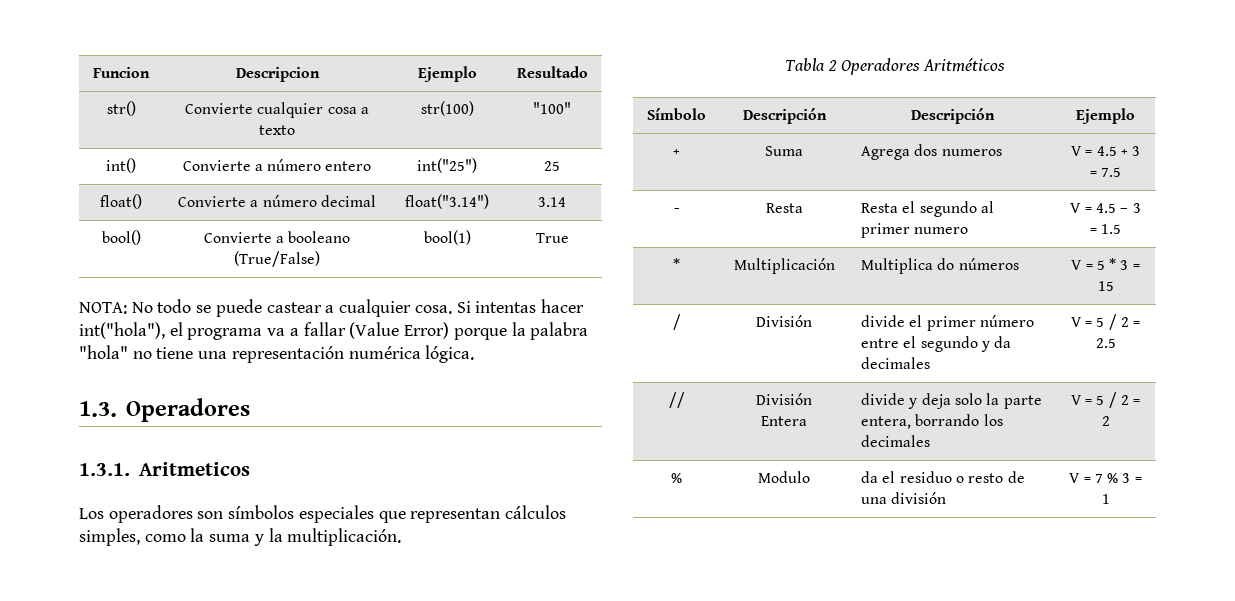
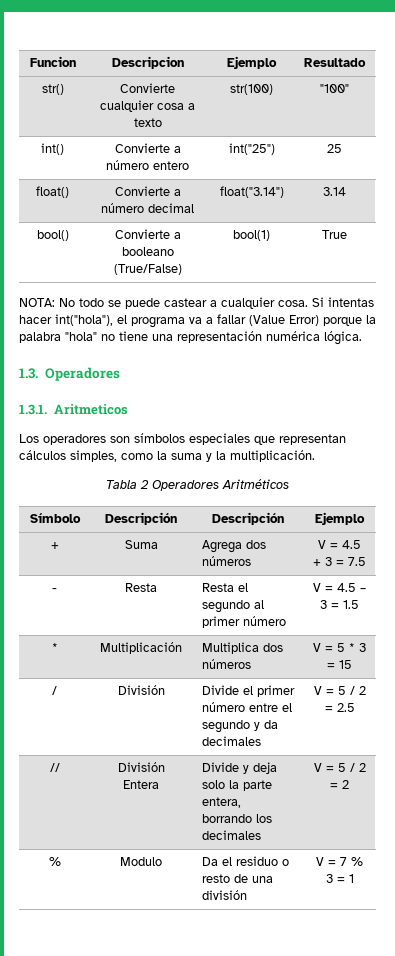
[941,149,1002,156] numeros -> [201,556,251,566] números
[914,227,969,234] numero -> [242,616,286,626] número
[937,258,955,270] do -> [262,643,283,652] dos
[861,315,906,327] divide -> [201,685,239,695] Divide
[861,393,906,405] divide -> [201,762,239,772] Divide
[861,471,879,483] da -> [201,857,218,866] Da

